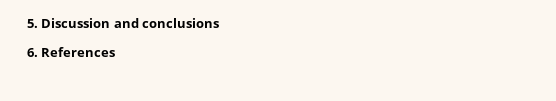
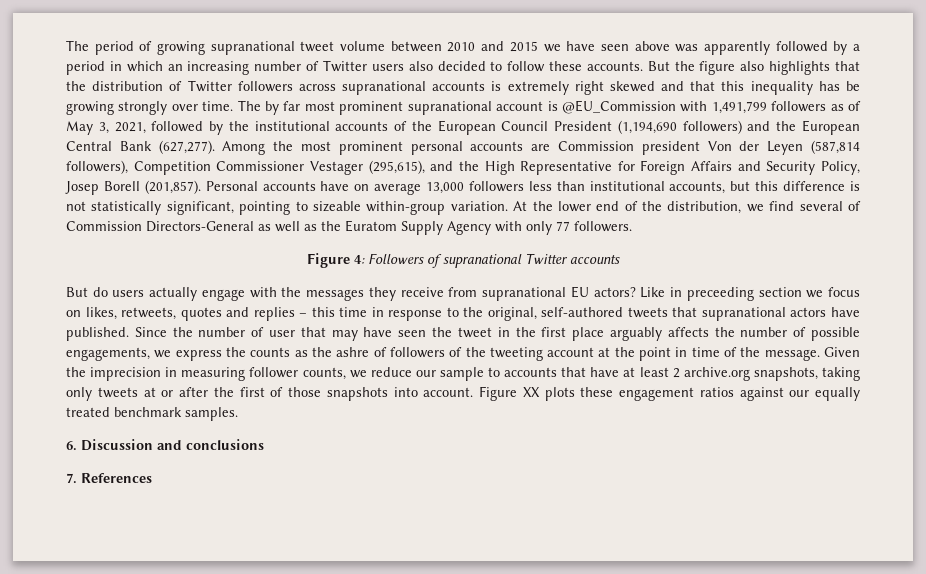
[27,19,38,28] 5. -> [66,40,861,55] [66,60,861,75] [66,80,860,95] [66,100,861,115] [66,120,860,135] [66,140,860,155] [66,160,860,175] [65,180,860,195] [66,201,862,215] [66,220,632,235] [307,253,620,268] [66,286,860,301] [66,307,860,321] [66,327,860,341] [66,347,861,361] [66,367,860,381] [66,386,860,401] [66,407,238,421] [66,441,77,451] The period of growing supranational tweet volume between 2010 and 2015 we have seen above was apparently followed by a period in which an increasing number of Twitter users also decided to follow these accounts. But the figure also highlights that the distribution of Twitter followers across supranational accounts is extremely right skewed and that this inequality has be growing strongly over time. The by far most prominent supranational account is @EU_Commission with 1,491,799 followers as of May 3, 2021, followed by the institutional accounts of the European Council President (1,194,690 followers) and the European Central Bank (627,277). Among the most prominent personal accounts are Commission president Von der Leyen (587,814 followers), Competition Commissioner Vestager (295,615), and the High Representative for Foreign Affairs and Security Policy, Josep Borell (201,857). Personal accounts have on average 13,000 followers less than institutional accounts, but this difference is not statistically significant, pointing to sizeable within-group variation. At the lower end of the distribution, we find several of Commission Directors-General as well as the Euratom Supply Agency with only 77 followers. // Figure 4: Followers of supranational Twitter accounts // But do users actually engage with the messages they receive from supranational EU actors? Like in preceeding section we focus on likes, retweets, quotes and replies – this time in response to the original, self-authored tweets that supranational actors have published. Since the number of user that may have seen the tweet in the first place arguably affects the number of possible engagements, we express the counts as the ashre of followers of the tweeting account at the point in time of the message. Given the imprecision in measuring follower counts, we reduce our sample to accounts that have at least 2 archive.org snapshots, taking only tweets at or after the first of those snapshots into account. Figure XX plots these engagement ratios against our equally treated benchmark samples. // 6.
[27,48,38,57] 6. -> [66,473,77,484] 7.

